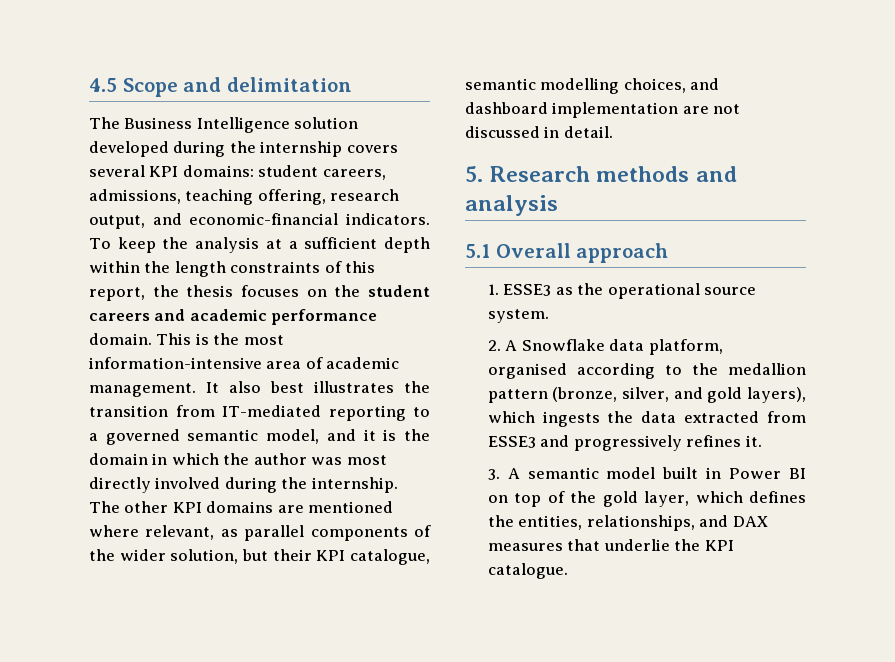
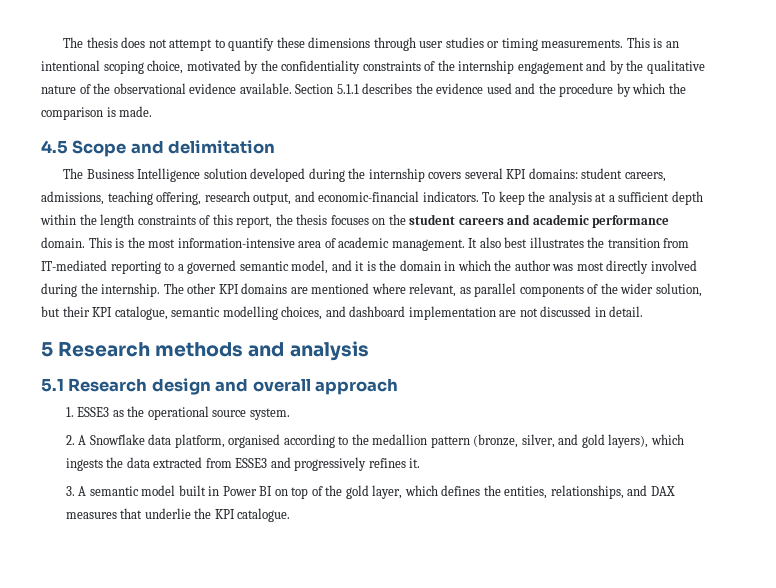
(89, 85) none -> [63,37,679,51] [41,60,705,74] [41,83,686,97] [41,106,153,120] The thesis does not attempt to quantify these dimensions through user studies or timing measurements. This is an intentional scoping choice, motivated by the confidentiality constraints of the internship engagement and by the qualitative nature of the observational evidence available. Section 5.1.1 describes the evidence used and the procedure by which the comparison is made. //
[465,166,483,182] 5. -> [41,342,53,357] 5
[495,243,571,258] Overall -> [68,378,311,395] Research design and overall

